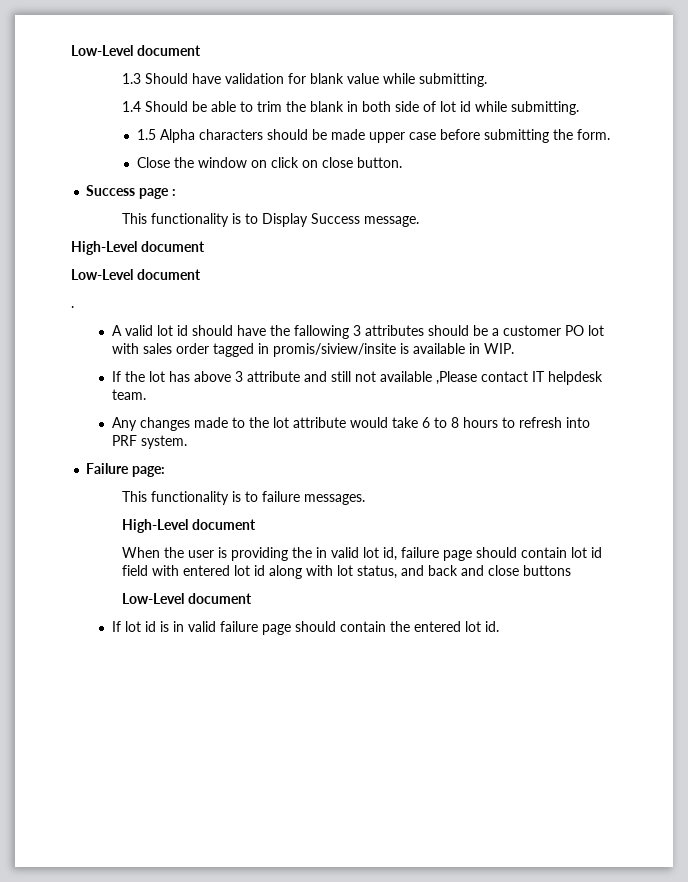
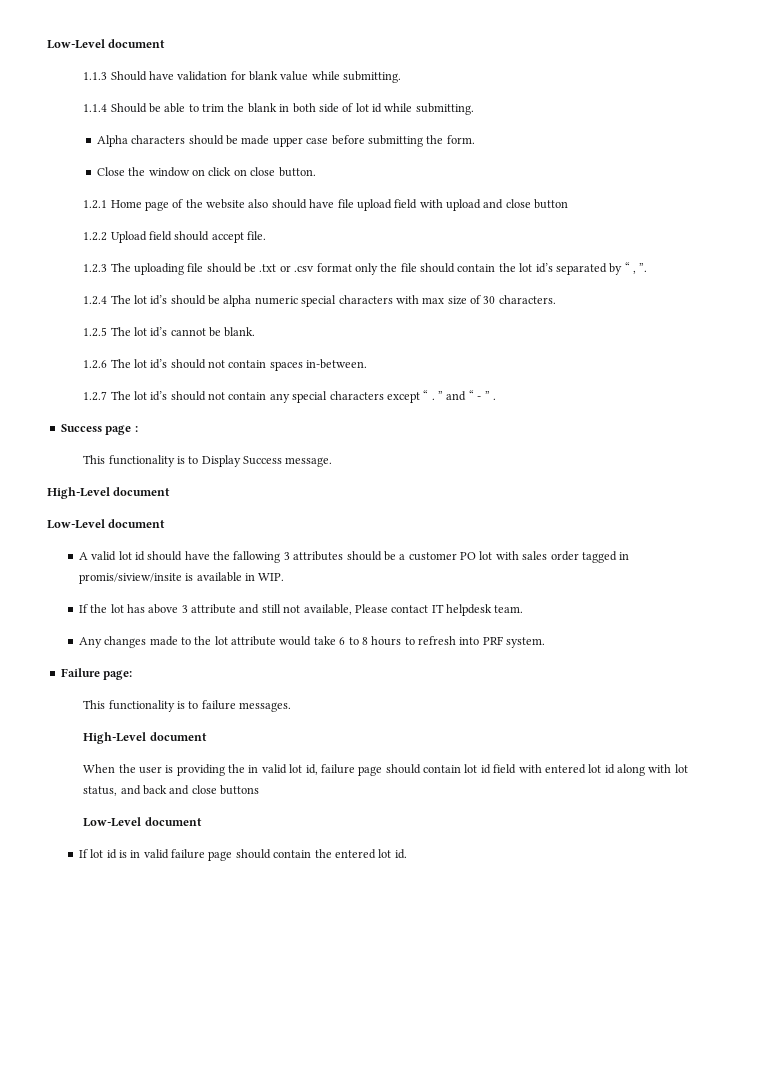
[71,45,201,56] [121,73,141,84] Low-Level document // 1.3 -> [47,39,166,49] [83,72,108,80] Low-Level document // 1.1.3
[121,101,141,112] 1.4 -> [83,104,108,112] 1.1.4
[137,129,157,140] 1.5 -> (474, 109) none
(403, 162) none -> [83,199,569,211] [83,231,266,243] [83,262,648,275] [83,295,556,307] [83,327,256,337] [83,359,368,371] [83,390,496,403] // 1.2.1 Home page of the website also should have file upload field with upload and close button // 1.2.2 Upload field should accept file. // 1.2.3 The uploading file should be .txt or .csv format only the file should contain the lot id’s separated by “ , ”. // 1.2.4 The lot id’s should be alpha numeric special characters with max size of 30 characters. // 1.2.5 The lot id’s cannot be blank. // 1.2.6 The lot id’s should not contain spaces in-between. // 1.2.7 The lot id’s should not contain any special characters except “ . ” and “ - ” .
[71,306,74,308] // . -> (166, 523) none
[379,371,477,385] available ,Please -> [303,604,388,615] available, Please

